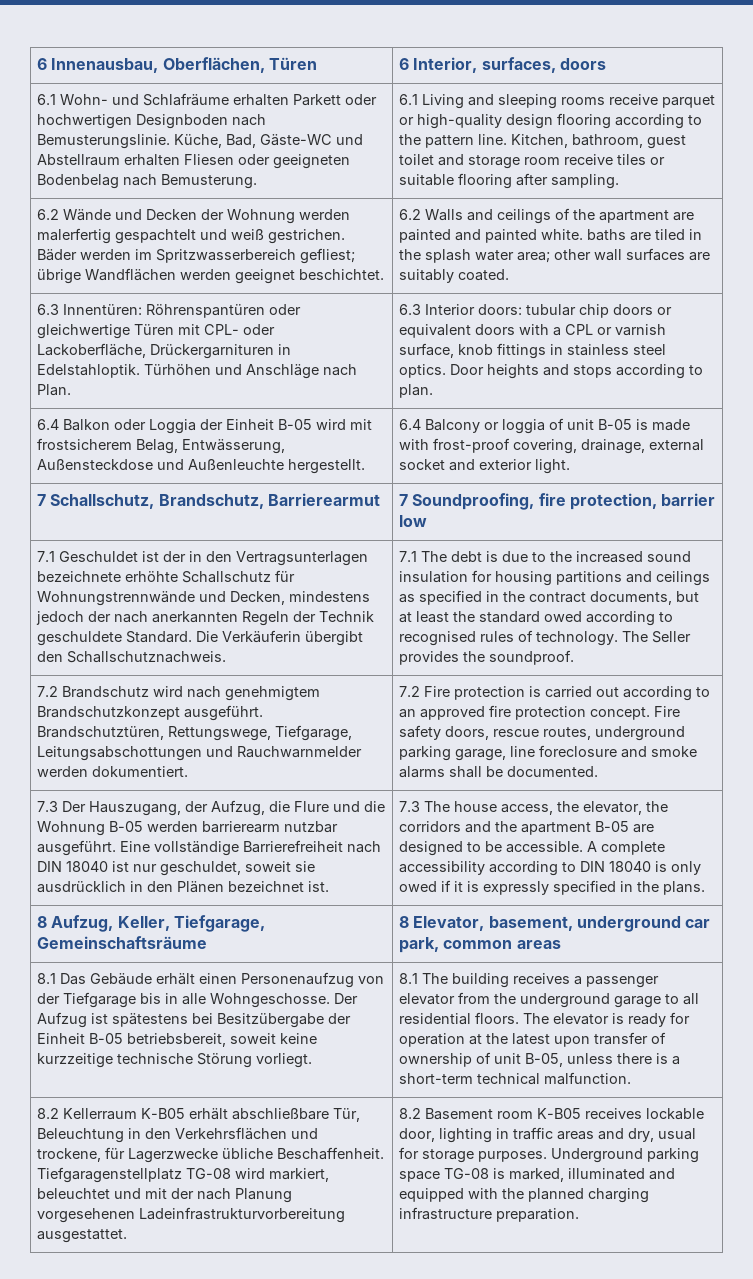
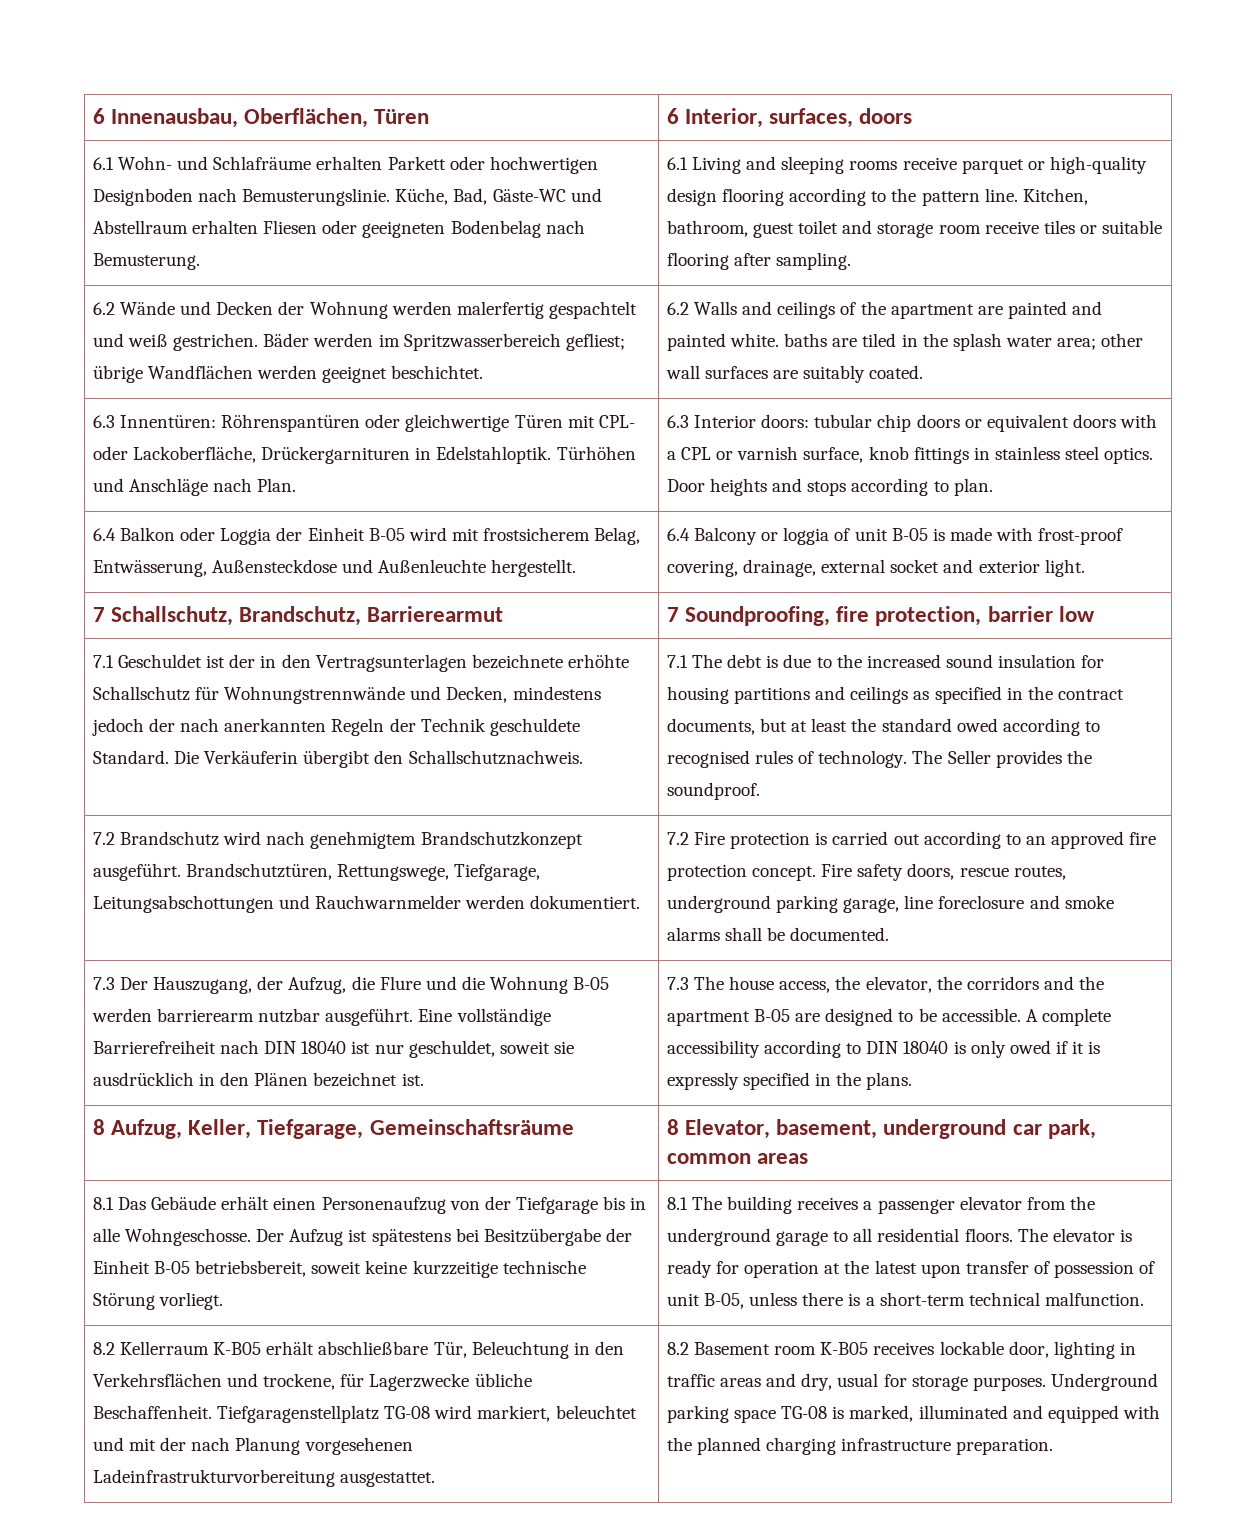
[399,1053,473,1067] ownership -> [1054,1261,1135,1278] possession

